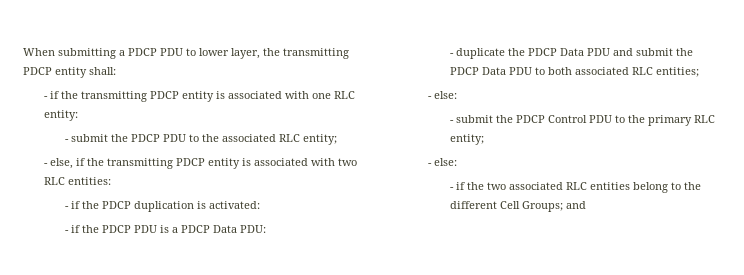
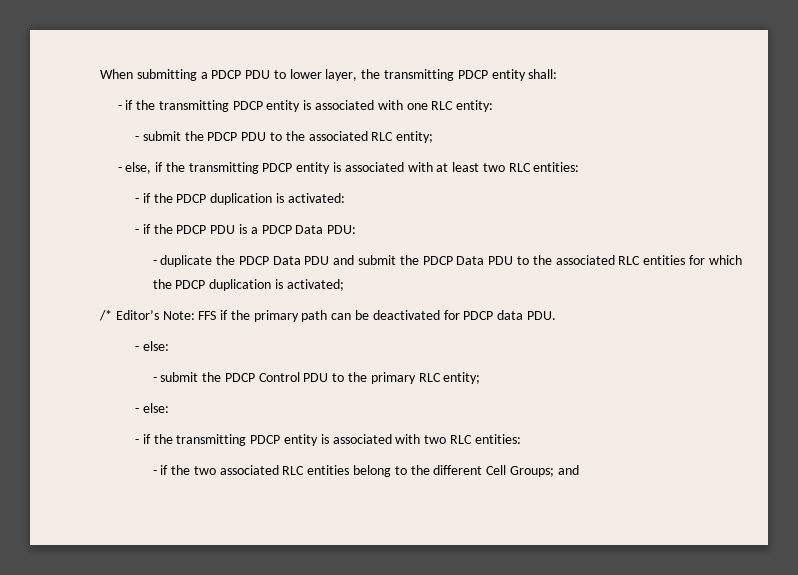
(336, 162) none -> [436,162,480,172] at least
[547,67,699,77] both associated RLC entities; -> [532,255,742,265] [152,279,344,291] [99,310,556,322] the associated RLC entities for which the PDCP duplication is activated; // /* Editor’s Note: FFS if the primary path can be deactivated for PDCP data PDU.
(458, 162) none -> [135,434,521,446] // - if the transmitting PDCP entity is associated with two RLC entities:

